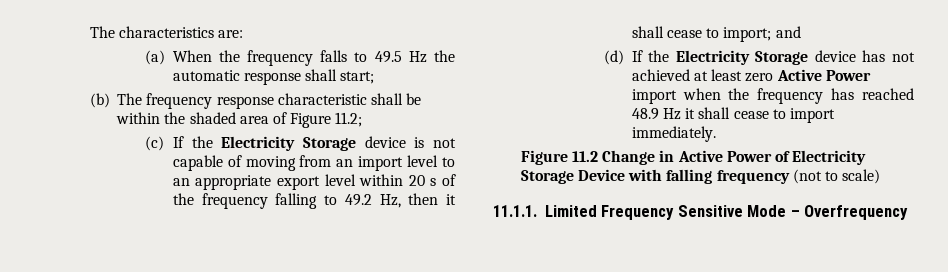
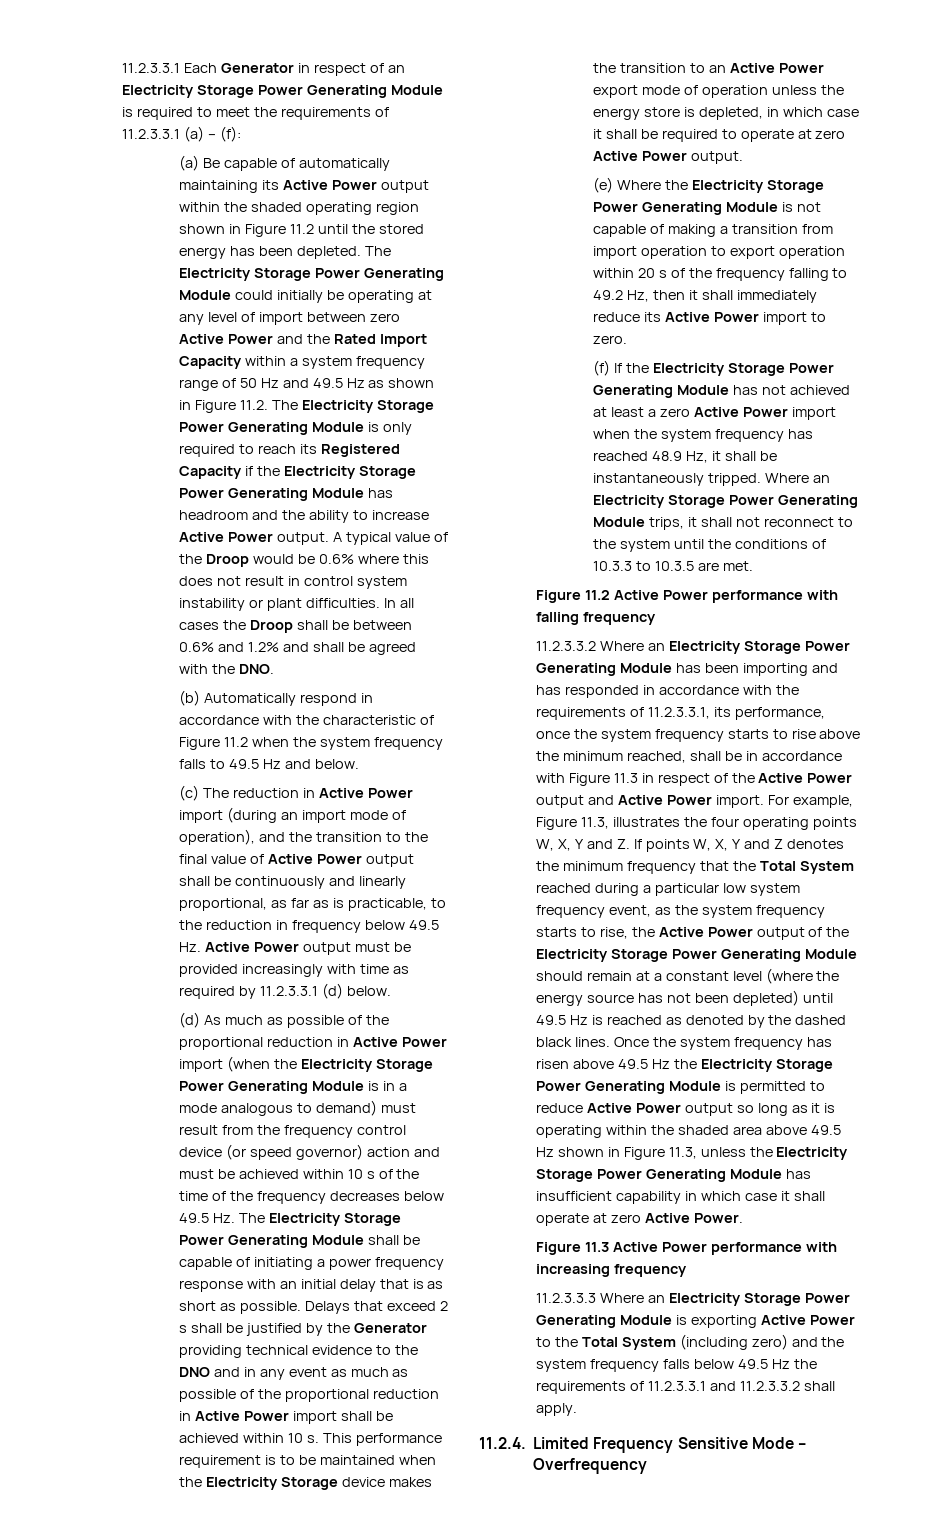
[89,26,243,38] [145,50,240,65] The characteristics are: // (a) When the -> [122,63,405,76] [122,85,443,98] [122,107,389,120] [122,126,241,142] [179,155,390,171] [179,180,429,193] [179,202,419,215] [179,224,424,237] [179,246,391,259] [179,268,444,281] [179,290,432,303] [179,312,400,325] [179,334,427,347] [179,356,425,369] [179,378,435,391] [179,400,434,413] [179,422,412,435] [179,444,400,457] [179,466,416,479] [179,488,393,501] [179,510,429,523] [179,532,448,545] [179,554,429,567] [179,576,407,589] [179,598,414,611] [179,620,412,633] [179,642,416,655] [179,664,274,674] [179,690,373,706] [179,715,434,725] [179,737,370,750] 11.2.3.3.1 Each Generator in respect of an Electricity Storage Power Generating Module is required to meet the requirements of 11.2.3.3.1 (a) – (f): // (a) Be capable of automatically maintaining its Active Power output within the shaded operating region shown in Figure 11.2 until the stored energy has been depleted. The Electricity Storage Power Generating Module could initially be operating at any level of import between zero Active Power and the Rated Import Capacity within a system frequency range of 50 Hz and 49.5 Hz as shown in Figure 11.2. The Electricity Storage Power Generating Module is only required to reach its Registered Capacity if the Electricity Storage Power Generating Module has headroom and the ability to increase Active Power output. A typical value of the Droop would be 0.6% where this does not result in control system instability or plant difficulties. In all cases the Droop shall be between 0.6% and 1.2% and shall be agreed with the DNO. // (b) Automatically respond in accordance with the characteristic of Figure 11.2 when the system
[434,50,456,62] [172,69,375,85] [89,93,422,109] [116,112,363,128] [145,136,456,151] [172,155,456,171] [172,174,356,190] the automatic response shall start; // (b) The frequency response characteristic shall be within the shaded area of Figure 11.2; // (c) If the Electricity Storage device is not capable of moving from an import level to an appropriate export level -> [284,759,359,769] [179,785,413,801] [179,807,406,823] [179,829,428,845] [179,854,414,867] [179,876,406,889] [179,898,446,911] [179,920,439,933] [179,942,411,955] [179,964,409,977] [179,983,391,999] [179,1012,389,1028] [179,1037,447,1050] [179,1056,433,1072] [179,1081,407,1094] [179,1100,416,1116] [179,1125,406,1138] [179,1144,440,1160] [179,1169,420,1179] [179,1191,444,1204] [179,1213,401,1226] [179,1235,420,1248] [179,1257,444,1270] [179,1279,444,1292] [179,1301,448,1314] [179,1323,427,1336] [179,1345,418,1358] [179,1367,409,1380] [179,1389,439,1402] [179,1411,393,1424] [179,1433,442,1446] [179,1455,436,1468] [179,1477,432,1490] [593,63,824,73] [593,85,844,98] [593,107,859,120] [593,129,846,142] [593,151,743,164] [593,177,824,193] [593,202,821,215] [593,224,833,237] [593,246,845,259] and below. // (c) The reduction in Active Power import (during an import mode of operation), and the transition to the final value of Active Power output shall be continuously and linearly proportional, as far as is practicable, to the reduction in frequency below 49.5 Hz. Active Power output must be provided increasingly with time as required by 11.2.3.3.1 (d) below. // (d) As much as possible of the proportional reduction in Active Power import (when the Electricity Storage Power Generating Module is in a mode analogous to demand) must result from the frequency control device (or speed governor) action and must be achieved within 10 s of the time of the frequency decreases below 49.5 Hz. The Electricity Storage Power Generating Module shall be capable of initiating a power frequency response with an initial delay that is as short as possible. Delays that exceed 2 s shall be justified by the Generator providing technical evidence to the DNO and in any event as much as possible of the proportional reduction in Active Power import shall be achieved within 10 s. This performance requirement is to be maintained when the Electricity Storage device makes the transition to an Active Power export mode of operation unless the energy store is depleted, in which case it shall be required to operate at zero Active Power output. // (e) Where the Electricity Storage Power Generating Module is not capable of making a transition from import operation to export operation
[666,26,801,42] [604,50,856,65] cease to import; and // (d) If the Electricity Storage device -> [736,290,817,303] [593,312,826,325] [593,335,628,344] [593,360,834,376] [593,385,729,398] immediately reduce its Active Power import to zero. // (f) If the Electricity Storage Power Generating Module
(743, 75) none -> [647,409,656,417] a
(750, 94) none -> [660,429,711,442] system
[662,107,835,123] [631,126,716,142] [520,150,867,165] [520,169,881,184] [493,205,537,217] Hz it shall cease to import immediately. // Figure 11.2 Change in Active Power of Electricity Storage Device with falling frequency (not to scale) // 11.1.1. -> [685,451,777,463] [593,473,830,486] [593,495,858,508] [593,517,853,530] [593,539,826,552] [593,561,753,571] [536,590,838,603] [536,612,656,625] [536,641,850,654] [536,663,838,676] [536,685,799,698] [536,707,825,720] [536,729,861,742] [536,751,842,763] [536,773,853,786] [536,795,853,808] [536,817,857,830] [536,839,845,852] [536,861,854,874] [536,883,800,896] [536,905,825,918] [536,927,850,940] [536,949,857,962] [536,968,840,984] [536,990,833,1006] [536,1015,847,1028] [536,1037,832,1050] [536,1059,833,1072] [536,1081,825,1094] [536,1103,836,1116] [536,1125,841,1138] [536,1147,849,1160] [536,1169,811,1182] [536,1191,825,1204] [536,1213,743,1226] [536,1242,837,1255] [536,1264,687,1277] [536,1293,850,1306] [536,1315,855,1328] [536,1334,845,1350] [536,1359,817,1372] [536,1381,835,1394] [536,1403,578,1416] [479,1437,526,1449] Hz, it shall be instantaneously tripped. Where an Electricity Storage Power Generating Module trips, it shall not reconnect to the system until the conditions of 10.3.3 to 10.3.5 are met. // Figure 11.2 Active Power performance with falling frequency // 11.2.3.3.2 Where an Electricity Storage Power Generating Module has been importing and has responded in accordance with the requirements of 11.2.3.3.1, its performance, once the system frequency starts to rise above the minimum reached, shall be in accordance with Figure 11.3 in respect of the Active Power output and Active Power import. For example, Figure 11.3, illustrates the four operating points W, X, Y and Z. If points W, X, Y and Z denotes the minimum frequency that the Total System reached during a particular low system frequency event, as the system frequency starts to rise, the Active Power output of the Electricity Storage Power Generating Module should remain at a constant level (where the energy source has not been depleted) until 49.5 Hz is reached as denoted by the dashed black lines. Once the system frequency has risen above 49.5 Hz the Electricity Storage Power Generating Module is permitted to reduce Active Power output so long as it is operating within the shaded area above 49.5 Hz shown in Figure 11.3, unless the Electricity Storage Power Generating Module has insufficient capability in which case it shall operate at zero Active Power. // Figure 11.3 Active Power performance with increasing frequency // 11.2.3.3.3 Where an Electricity Storage Power Generating Module is exporting Active Power to the Total System (including zero) and the system frequency falls below 49.5 Hz the requirements of 11.2.3.3.1 and 11.2.3.3.2 shall apply. // 11.2.4.

